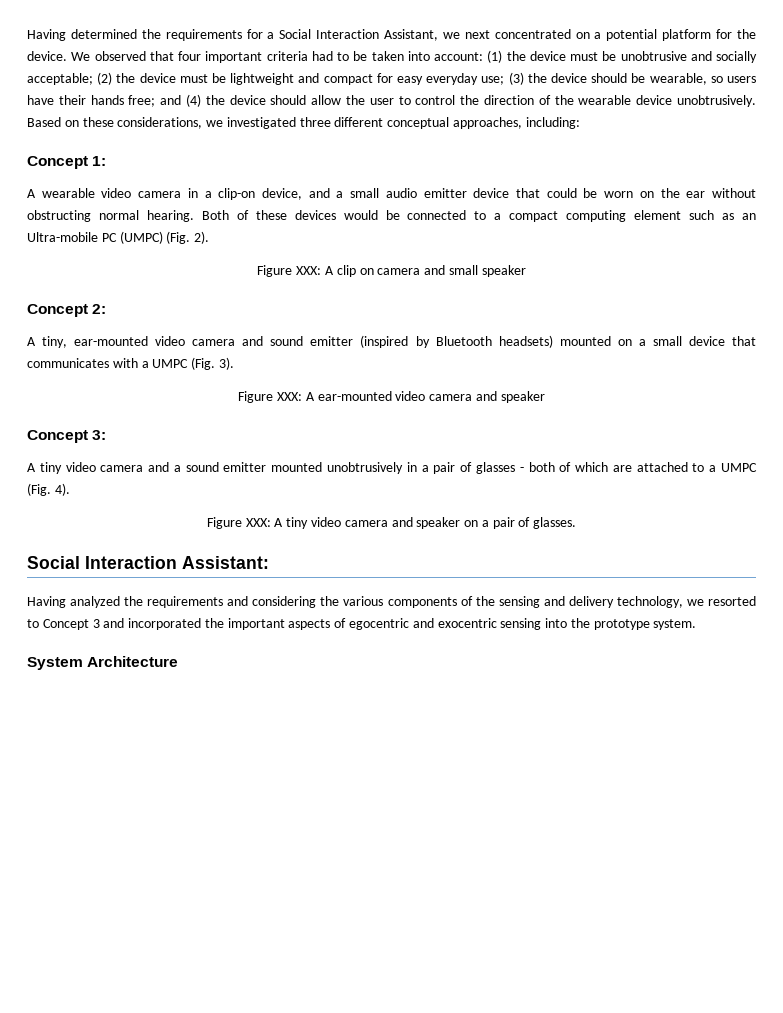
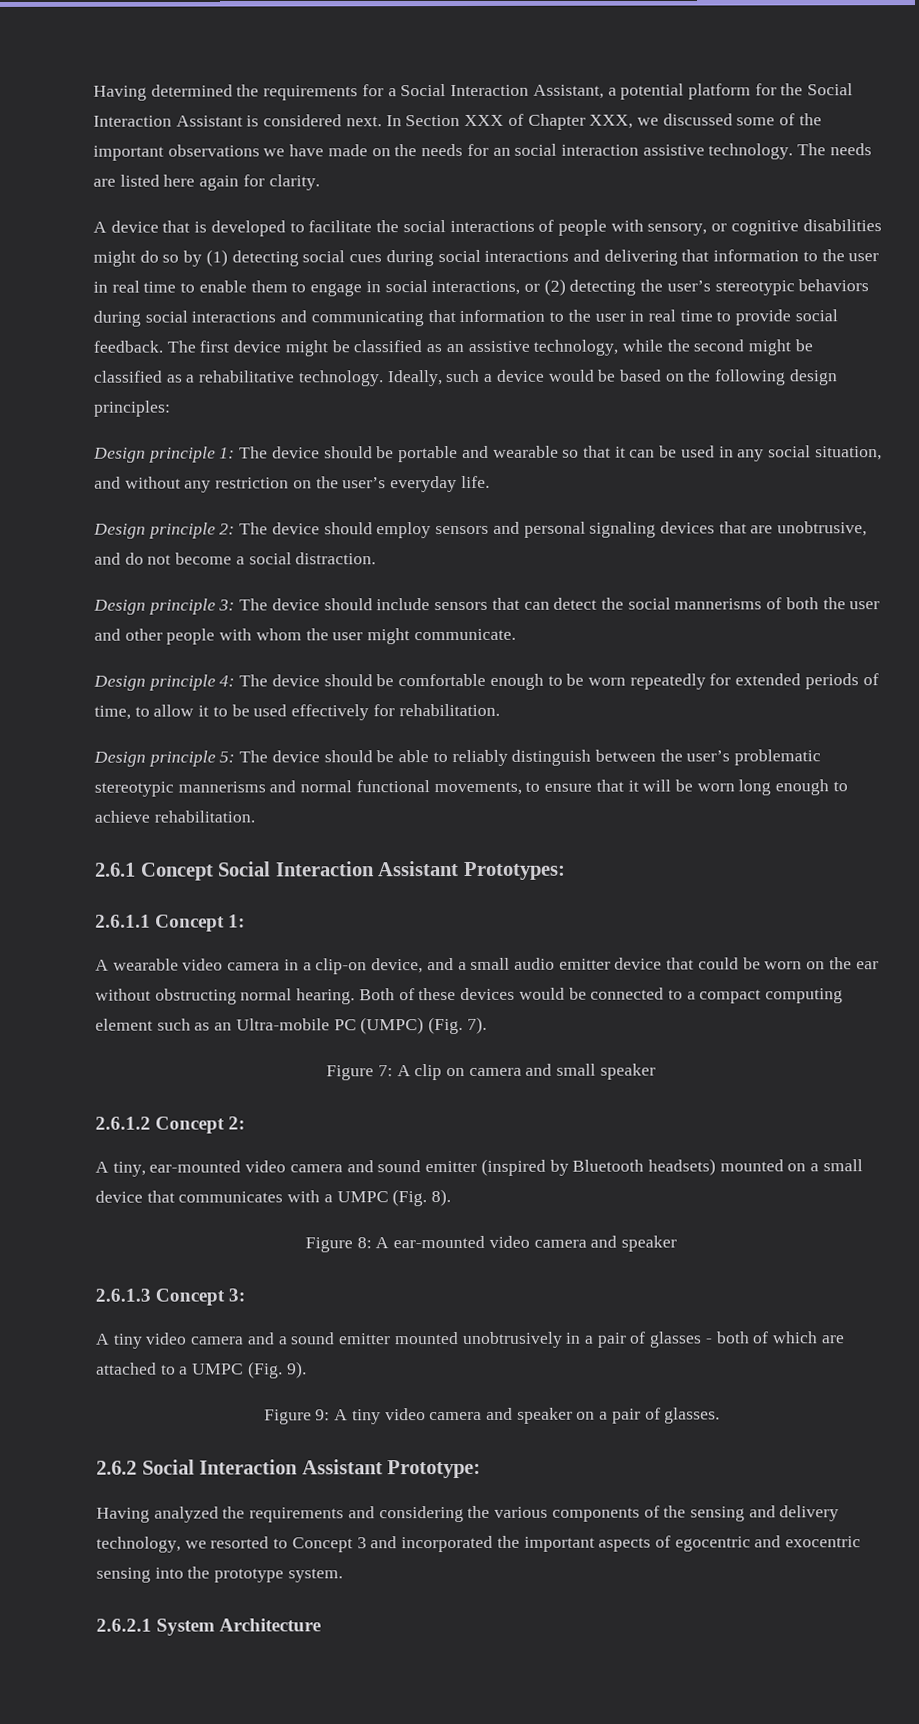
[442,29,590,39] we next concentrated on -> (604, 91) none
[27,50,757,63] [27,72,757,85] [27,94,756,107] [27,117,580,129] device. We observed that four important criteria had to be taken into account: (1) the device must be unobtrusive and socially acceptable; (2) the device must be lightweight and compact for easy everyday use; (3) the device should be wearable, so users have their hands free; and (4) the device should allow the user to control the direction of the wearable device unobtrusively. Based on these considerations, we investigated three different conceptual approaches, including: // -> [807,83,854,96] [93,113,822,130] [93,143,872,161] [93,174,320,191] [93,219,882,237] [93,249,880,267] [93,278,870,297] [93,309,838,327] [93,339,813,357] [93,369,838,387] [94,400,171,417] [93,445,882,463] [94,475,490,493] [93,521,868,539] [94,552,377,565] [93,597,881,615] [94,628,516,645] [93,673,879,691] [94,703,500,721] [93,749,822,767] [94,779,848,797] [94,810,255,823] [95,861,566,881] [95,914,151,928] Social Interaction Assistant is considered next. In Section XXX of Chapter XXX, we discussed some of the important observations we have made on the needs for an social interaction assistive technology. The needs are listed here again for clarity. // A device that is developed to facilitate the social interactions of people with sensory, or cognitive disabilities might do so by (1) detecting social cues during social interactions and delivering that information to the user in real time to enable them to engage in social interactions, or (2) detecting the user’s stereotypic behaviors during social interactions and communicating that information to the user in real time to provide social feedback. The first device might be classified as an assistive technology, while the second might be classified as a rehabilitative technology. Ideally, such a device would be based on the following design principles: // Design principle 1: The device should be portable and wearable so that it can be used in any social situation, and without any restriction on the user’s everyday life. // Design principle 2: The device should employ sensors and personal signaling devices that are unobtrusive, and do not become a social distraction. // Design principle 3: The device should include sensors that can detect the social mannerisms of both the user and other people with whom the user might communicate. // Design principle 4: The device should be comfortable enough to be worn repeatedly for extended periods of time, to allow it to be used effectively for rehabilitation. // Design principle 5: The device should be able to reliably distinguish between the user’s problematic stereotypic mannerisms and normal functional movements, to ensure that it will be worn long enough to achieve rehabilitation. // 2.6.1 Concept Social Interaction Assistant Prototypes: // 2.6.1.1
[194,231,210,244] [257,265,322,277] 2). // Figure XXX: -> [466,1016,487,1034] [326,1065,393,1081] 7). // Figure 7:
(526, 271) none -> [95,1116,151,1130] 2.6.1.2
[218,357,234,370] [238,391,303,403] 3). // Figure XXX: -> [431,1189,452,1207] [304,1237,372,1253] 8). // Figure 8:
(545, 397) none -> [95,1288,151,1302] 2.6.1.3
[54,483,70,496] [206,517,271,529] 4). // Figure XXX: -> [286,1361,307,1379] [263,1409,331,1425] 9). // Figure 9:
[27,556,269,569] Social Interaction Assistant: -> [96,1459,482,1479] 2.6.2 Social Interaction Assistant Prototype:
(697, 624) none -> [96,1618,152,1632] 2.6.2.1

